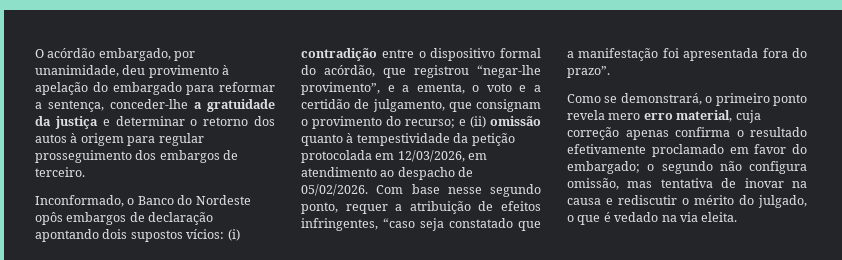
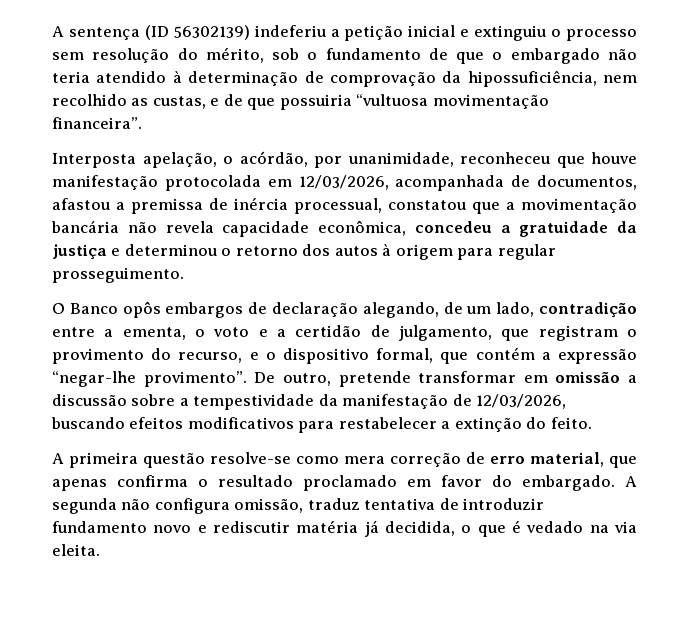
[35,48,196,61] [35,65,230,78] [35,82,275,95] [35,99,188,112] O acórdão embargado, por unanimidade, deu provimento à apelação do embargado para reformar a sentença, conceder-lhe -> [52,25,638,41] [52,47,637,64] [52,70,637,87] [52,94,549,110] [52,117,142,129] [52,151,637,168] [52,175,637,191] [52,197,637,214] [51,220,492,237] A sentença (ID 56302139) indeferiu a petição inicial e extinguiu o processo sem resolução do mérito, sob o fundamento de que o embargado não teria atendido à determinação de comprovação da hipossuficiência, nem recolhido as custas, e de que possuiria “vultuosa movimentação financeira”. // Interposta apelação, o acórdão, por unanimidade, reconheceu que houve manifestação protocolada em 12/03/2026, acompanhada de documentos, afastou a premissa de inércia processual, constatou que a movimentação bancária não revela capacidade econômica, concedeu
[115,116,185,126] determinar -> [124,244,217,256] determinou
[35,150,239,163] [35,167,85,177] [35,195,251,207] [35,212,214,225] [35,229,240,242] [301,48,541,61] [301,65,541,78] [301,82,395,95] prosseguimento dos embargos de terceiro. // Inconformado, o Banco do Nordeste opôs embargos de declaração apontando dois supostos vícios: (i) contradição entre o dispositivo formal do acórdão, que registrou “negar-lhe provimento”, e -> [52,267,184,283] [52,301,638,318] [52,327,95,337] prosseguimento. // O Banco opôs embargos de declaração alegando, de um lado, contradição entre
[476,99,541,112] consignam -> [538,325,618,341] registram
[405,116,541,128] [301,133,515,146] [301,150,488,163] [301,167,474,180] [301,184,541,197] [301,201,541,214] [301,218,541,231] [567,48,807,61] [567,66,610,78] [567,93,807,106] [567,110,761,123] [567,127,619,140] recurso; e (ii) omissão quanto à tempestividade da petição protocolada em 12/03/2026, em atendimento ao despacho de 05/02/2026. Com base nesse segundo ponto, requer a atribuição de efeitos infringentes, “caso seja constatado que a manifestação foi apresentada fora do prazo”. // Como se demonstrará, o primeiro ponto revela mero erro material, cuja correção -> [178,347,637,364] [52,371,637,387] [52,394,567,410] [51,417,592,433] [52,452,637,468] recurso, e o dispositivo formal, que contém a expressão “negar-lhe provimento”. De outro, pretende transformar em omissão a discussão sobre a tempestividade da manifestação de 12/03/2026, buscando efeitos modificativos para restabelecer a extinção do feito. // A primeira questão resolve-se como mera correção de erro material, que
[567,144,646,154] efetivamente -> (293, 481) none
[567,161,713,174] embargado; o segundo -> [522,475,637,491] [52,498,117,514] embargado. A segunda
[627,181,653,188] mas -> [307,498,360,510] traduz
[744,178,807,188] [567,195,807,208] inovar na causa e rediscutir o mérito do julgado, -> [463,498,545,510] [52,520,455,537] introduzir fundamento novo e rediscutir matéria já decidida,

